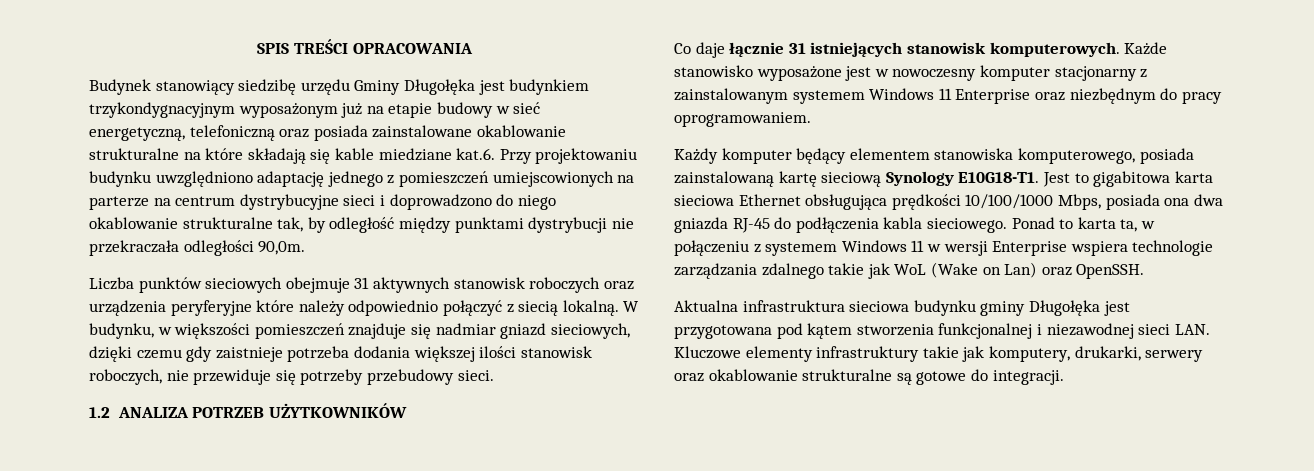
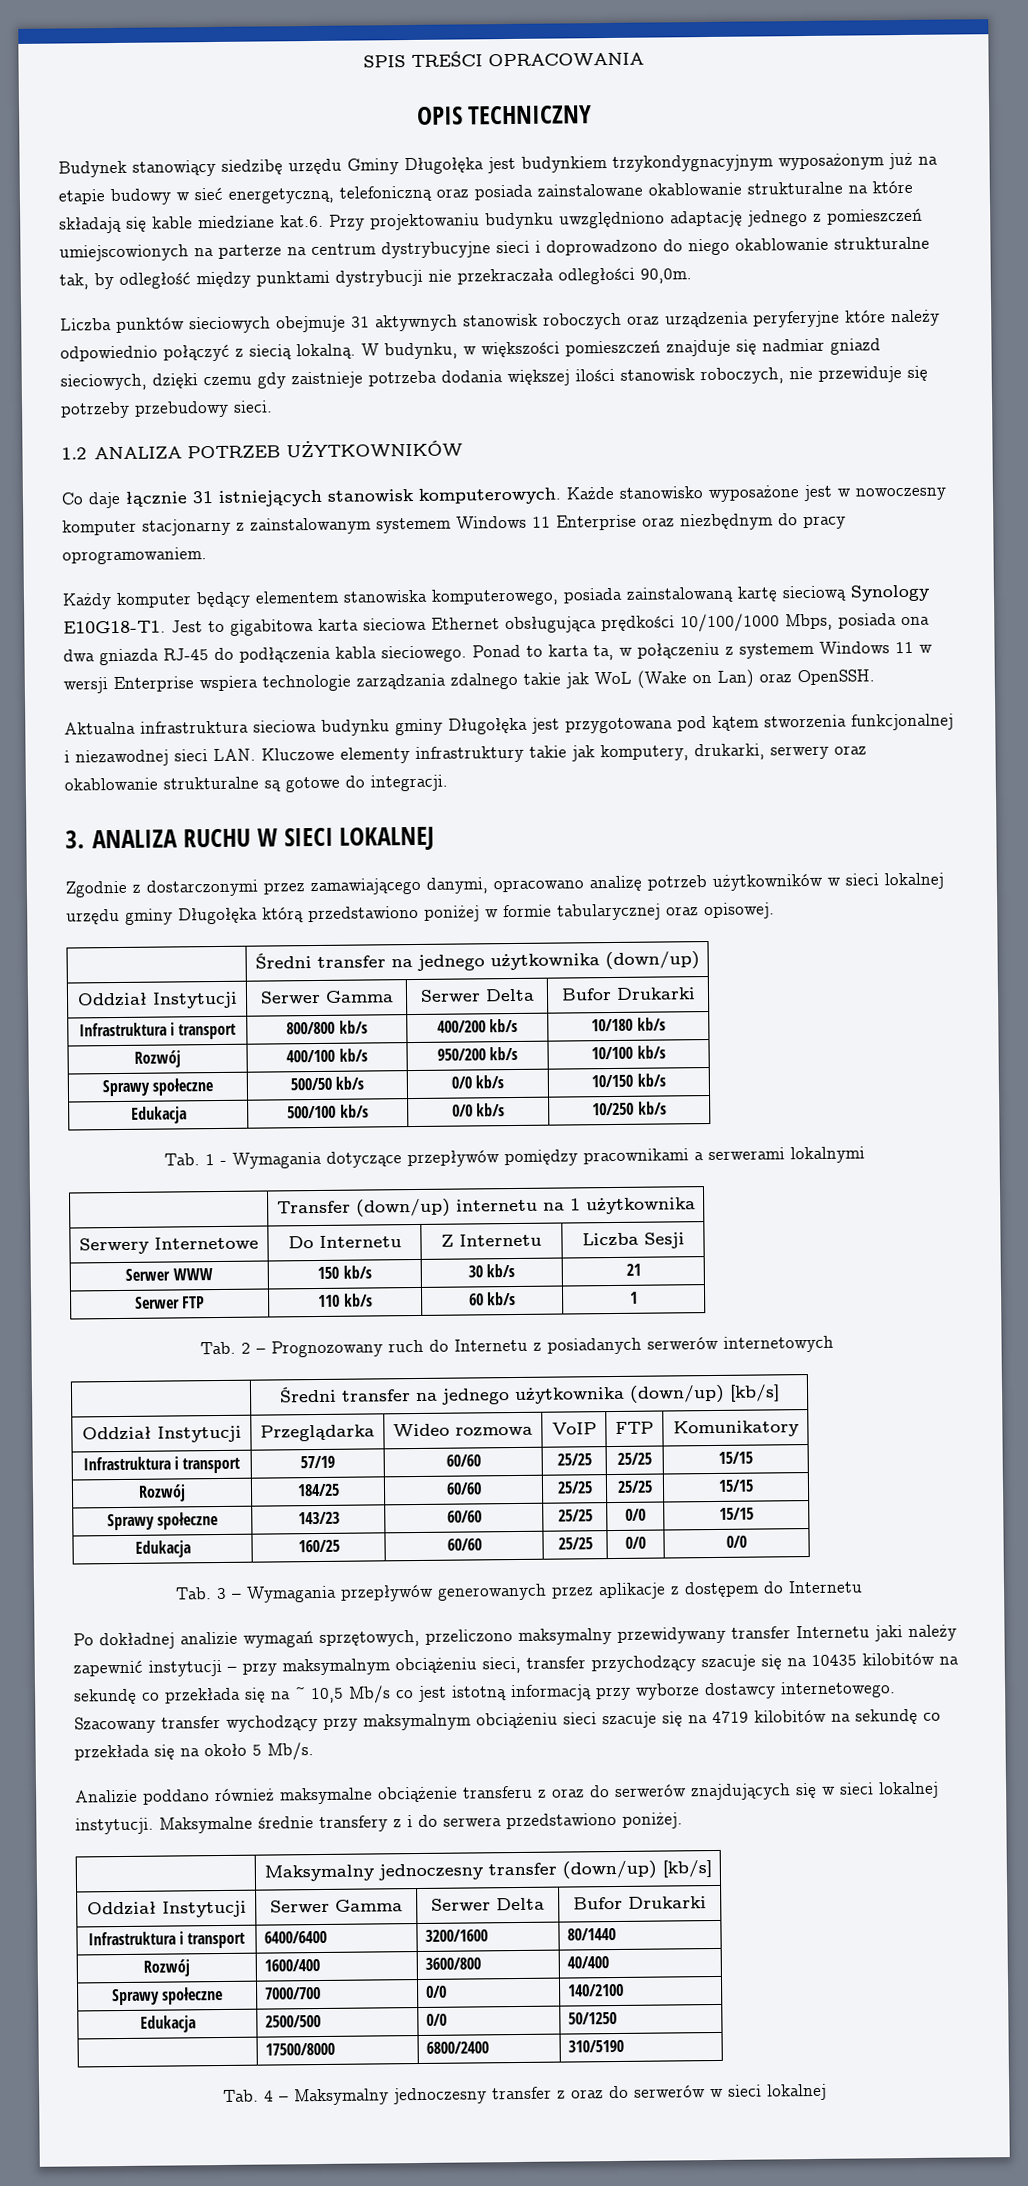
(473, 48) none -> [416,105,593,125] // OPIS TECHNICZNY
(1064, 377) none -> [65,826,435,851] [65,872,944,898] [66,902,775,925] [254,951,700,971] [76,991,238,1009] [259,990,394,1004] [419,988,535,1002] [560,987,696,1001] [78,1022,237,1040] [286,1020,368,1035] [436,1018,519,1033] [591,1017,666,1032] [134,1050,181,1068] [286,1048,368,1063] [436,1046,519,1061] [591,1045,666,1060] [101,1078,215,1097] [289,1076,365,1091] [450,1075,505,1089] [591,1073,666,1088] [130,1106,187,1124] [287,1104,369,1119] [451,1103,506,1117] [592,1101,667,1116] [164,1146,865,1169] [276,1197,696,1218] [79,1236,259,1255] [287,1235,402,1249] [441,1233,542,1247] [581,1232,685,1249] [125,1268,213,1281] [317,1265,372,1279] [467,1263,516,1278] [625,1263,641,1276] [134,1296,206,1309] [318,1293,373,1307] [468,1291,517,1306] [630,1291,638,1304] [199,1335,834,1358] [278,1384,780,1405] [81,1425,242,1443] [260,1424,375,1442] [393,1423,533,1437] [551,1422,597,1435] [615,1421,654,1434] [672,1420,799,1438] [82,1456,241,1474] [300,1455,335,1469] [445,1454,481,1467] [556,1453,592,1466] [617,1452,652,1465] [718,1451,753,1464] [138,1484,186,1502] [296,1483,340,1497] [445,1482,482,1495] [556,1481,593,1494] [617,1480,653,1493] [718,1479,754,1492] [106,1512,219,1531] [297,1511,340,1525] [446,1510,482,1523] [557,1509,593,1522] [625,1508,646,1521] [719,1507,754,1520] [134,1540,191,1558] [297,1539,340,1553] [446,1538,482,1551] [557,1537,593,1550] [625,1536,646,1549] [726,1535,747,1548] [175,1580,863,1603] [73,1624,957,1650] [73,1652,959,1677] [74,1681,896,1705] [74,1708,941,1734] [74,1742,314,1761] [75,1781,939,1805] [75,1812,683,1835] [263,1860,712,1882] [86,1900,247,1918] [270,1899,403,1913] [431,1897,545,1911] [573,1896,707,1910] [87,1931,246,1949] [264,1930,328,1944] [425,1929,489,1942] [567,1928,617,1941] [143,1959,190,1977] [264,1959,321,1972] [425,1957,482,1970] [567,1956,610,1969] [111,1986,224,2006] [265,1986,322,2000] [426,1985,448,1998] [568,1983,625,1997] [139,2015,196,2033] [265,2014,322,2028] [426,2013,448,2026] [568,2012,618,2025] [265,2042,336,2056] [426,2041,490,2054] [568,2039,625,2053] [222,2083,827,2106] // 3. ANALIZA RUCHU W SIECI LOKALNEJ // Zgodnie z dostarczonymi przez zamawiającego danymi, opracowano analizę potrzeb użytkowników w sieci lokalnej urzędu gminy Długołęka którą przedstawiono poniżej w formie tabularycznej oraz opisowej. // | Średni transfer na jednego użytkownika (down/up) // Oddział Instytucji | Serwer Gamma | Serwer Delta | Bufor Drukarki // Infrastruktura i transport | 800/800 kb/s | 400/200 kb/s | 10/180 kb/s // Rozwój | 400/100 kb/s | 950/200 kb/s | 10/100 kb/s // Sprawy społeczne | 500/50 kb/s | 0/0 kb/s | 10/150 kb/s // Edukacja | 500/100 kb/s | 0/0 kb/s | 10/250 kb/s // Tab. 1 - Wymagania dotyczące przepływów pomiędzy pracownikami a serwerami lokalnymi // | Transfer (down/up) internetu na 1 użytkownika // Serwery Internetowe | Do Internetu | Z Internetu | Liczba Sesji // Serwer WWW | 150 kb/s | 30 kb/s | 21 // Serwer FTP | 110 kb/s | 60 kb/s | 1 // Tab. 2 – Prognozowany ruch do Internetu z posiadanych serwerów internetowych // | Średni transfer na jednego użytkownika (down/up) [kb/s] // Oddział Instytucji | Przeglądarka | Wideo rozmowa | VoIP | FTP | Komunikatory // Infrastruktura i transport | 57/19 | 60/60 | 25/25 | 25/25 | 15/15 // Rozwój | 184/25 | 60/60 | 25/25 | 25/25 | 15/15 // Sprawy społeczne | 143/23 | 60/60 | 25/25 | 0/0 | 15/15 // Edukacja | 160/25 | 60/60 | 25/25 | 0/0 | 0/0 // Tab. 3 – Wymagania przepływów generowanych przez aplikacje z dostępem do Internetu // Po dokładnej analizie wymagań sprzętowych, przeliczono maksymalny przewidywany transfer Internetu jaki należy zapewnić instytucji – przy maksymalnym obciążeniu sieci, transfer przychodzący szacuje się na 10435 kilobitów na sekundę co przekłada się na ~ 10,5 Mb/s co jest istotną informacją przy wyborze dostawcy internetowego. Szacowany transfer wychodzący przy maksymalnym obciążeniu sieci szacuje się na 4719 kilobitów na sekundę co przekłada się na około 5 Mb/s. // Analizie poddano również maksymalne obciążenie transferu z oraz do serwerów znajdujących się w sieci lokalnej instytucji. Maksymalne średnie transfery z i do serwera przedstawiono poniżej. // | Maksymalny jednoczesny transfer (down/up) [kb/s] // Oddział Instytucji | Serwer Gamma | Serwer Delta | Bufor Drukarki // Infrastruktura i transport | 6400/6400 | 3200/1600 | 80/1440 // Rozwój | 1600/400 | 3600/800 | 40/400 // Sprawy społeczne | 7000/700 | 0/0 | 140/2100 // Edukacja | 2500/500 | 0/0 | 50/1250 // | 17500/8000 | 6800/2400 | 310/5190 // Tab. 4 – Maksymalny jednoczesny transfer z oraz do serwerów w sieci lokalnej

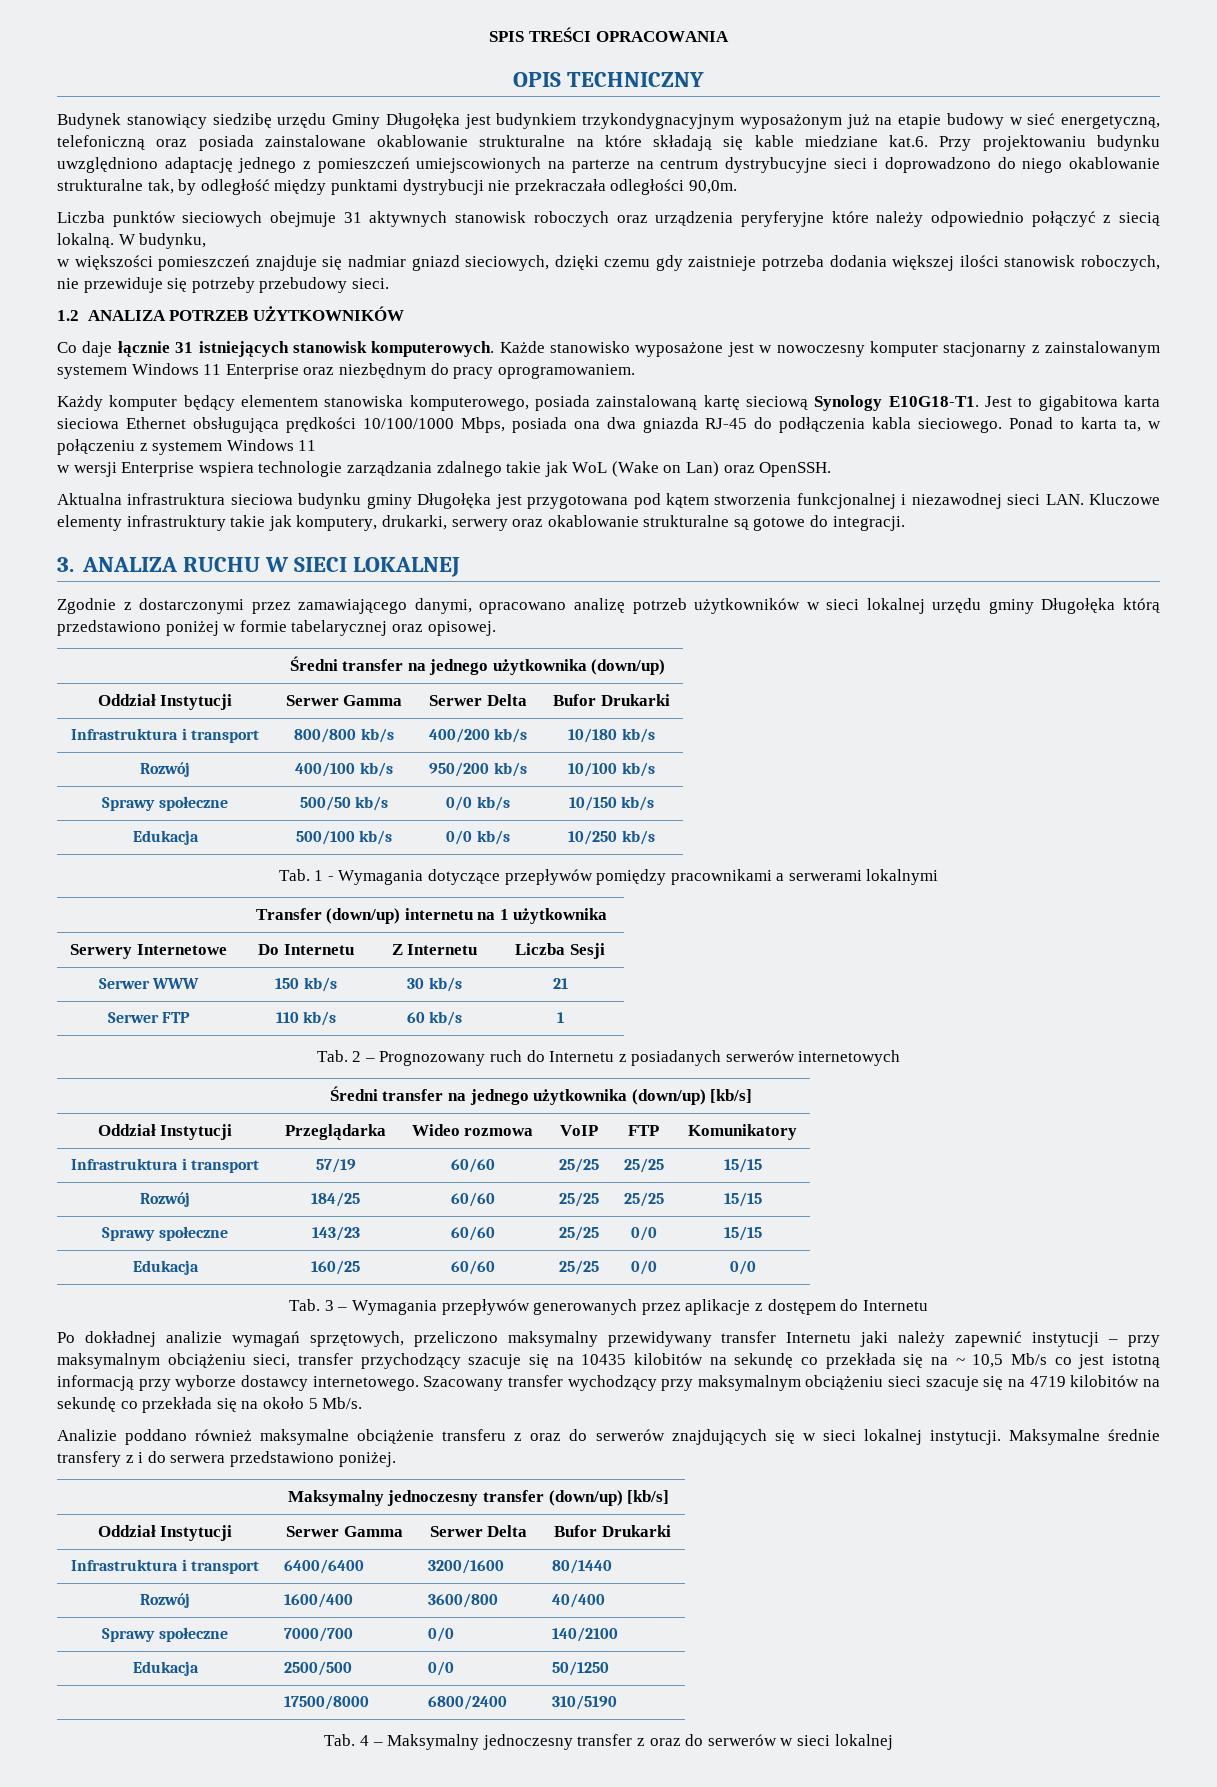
(458, 351) none -> (207, 241) //
(914, 647) none -> (317, 445) //
[557,903,661,921] tabularycznej -> [291,620,388,636] tabelarycznej

